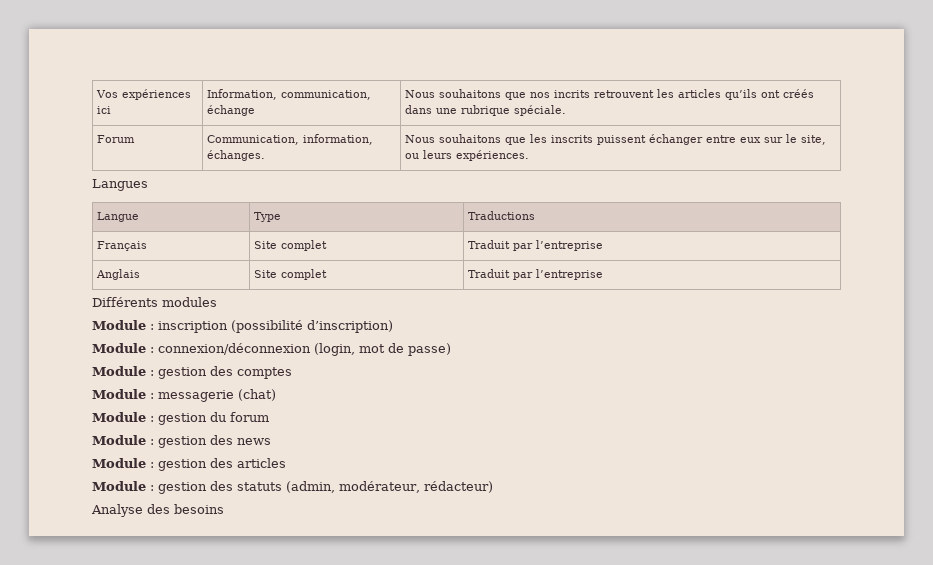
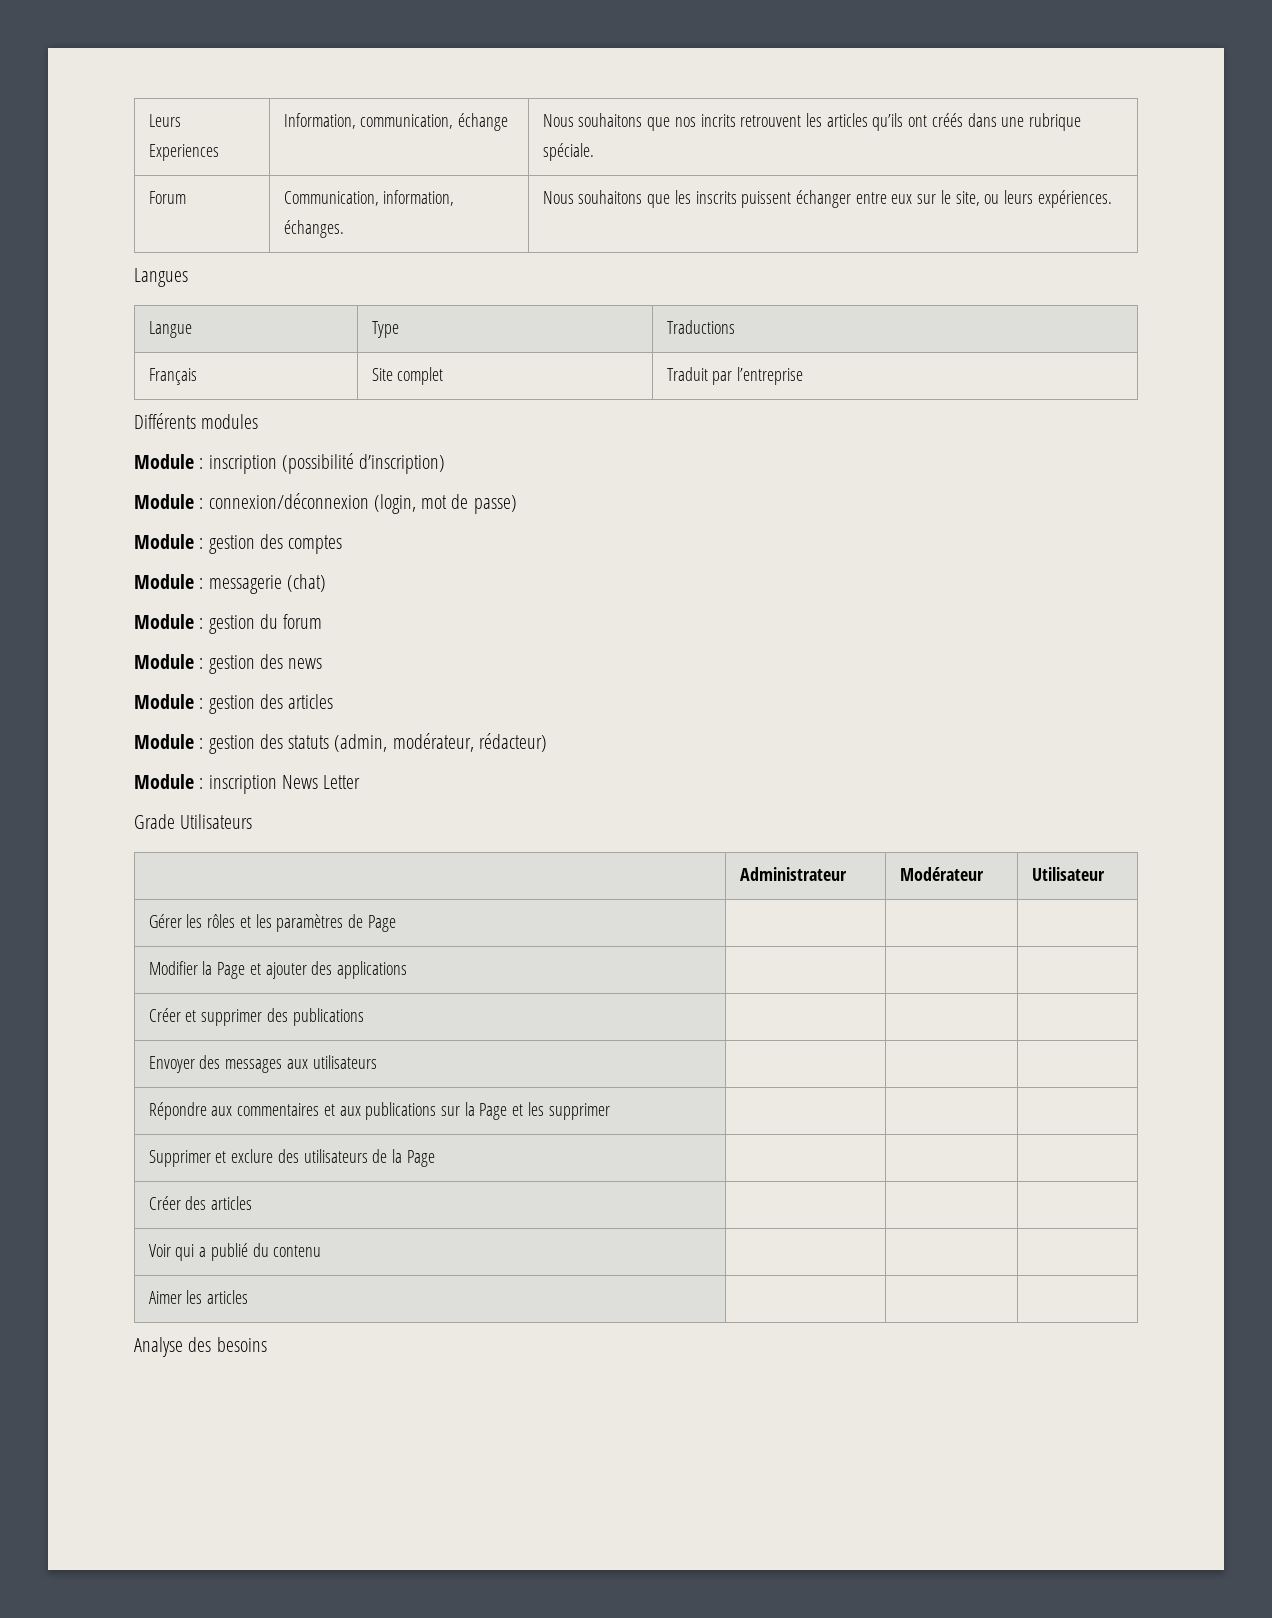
[96,89,192,100] [97,106,112,114] Vos expériences ici -> [148,114,181,127] [148,144,219,161] Leurs Experiences
[96,269,141,280] [254,269,328,280] [468,269,604,280] // Anglais | Site complet | Traduit par l’entreprise -> (804, 376) none
(493, 487) none -> [134,774,361,794] [134,814,253,829] [739,867,847,881] [899,867,984,881] [1031,867,1105,881] [148,914,396,932] [148,961,408,979] [148,1008,364,1026] [148,1055,377,1073] [148,1102,610,1120] [148,1149,435,1167] [148,1196,253,1210] [148,1243,322,1261] [148,1290,249,1304] // Module : inscription News Letter // Grade Utilisateurs // | Administrateur | Modérateur | Utilisateur // Gérer les rôles et les paramètres de Page | | | // Modifier la Page et ajouter des applications | | | // Créer et supprimer des publications | | | // Envoyer des messages aux utilisateurs | | | // Répondre aux commentaires et aux publications sur la Page et les supprimer | | | // Supprimer et exclure des utilisateurs de la Page | | | // Créer des articles | | | // Voir qui a publié du contenu | | | // Aimer les articles | | |

